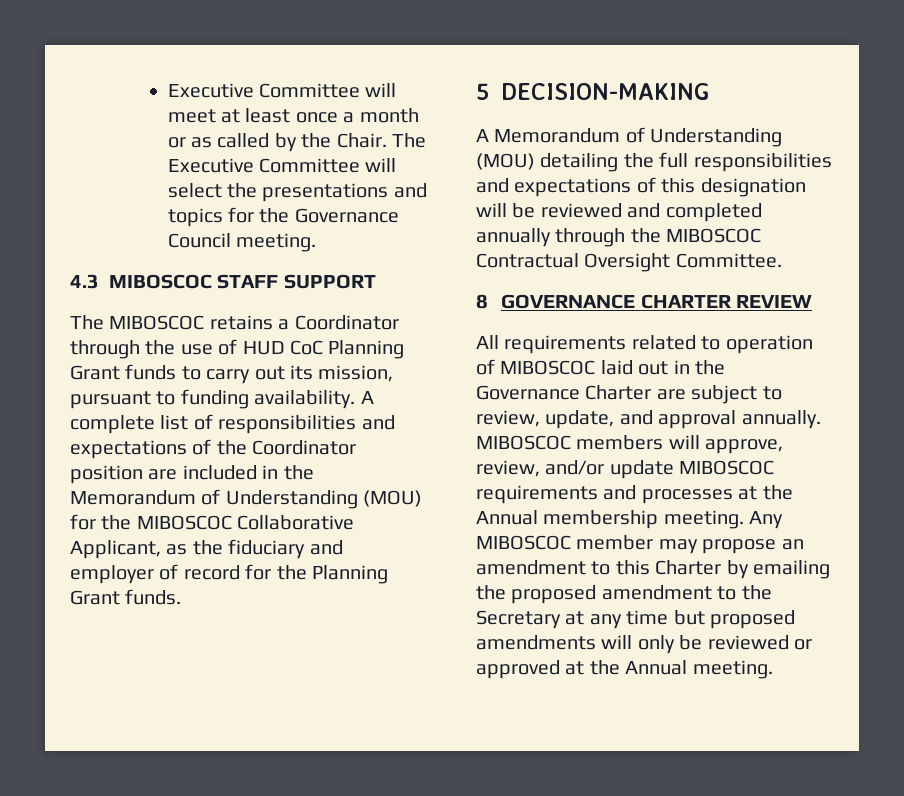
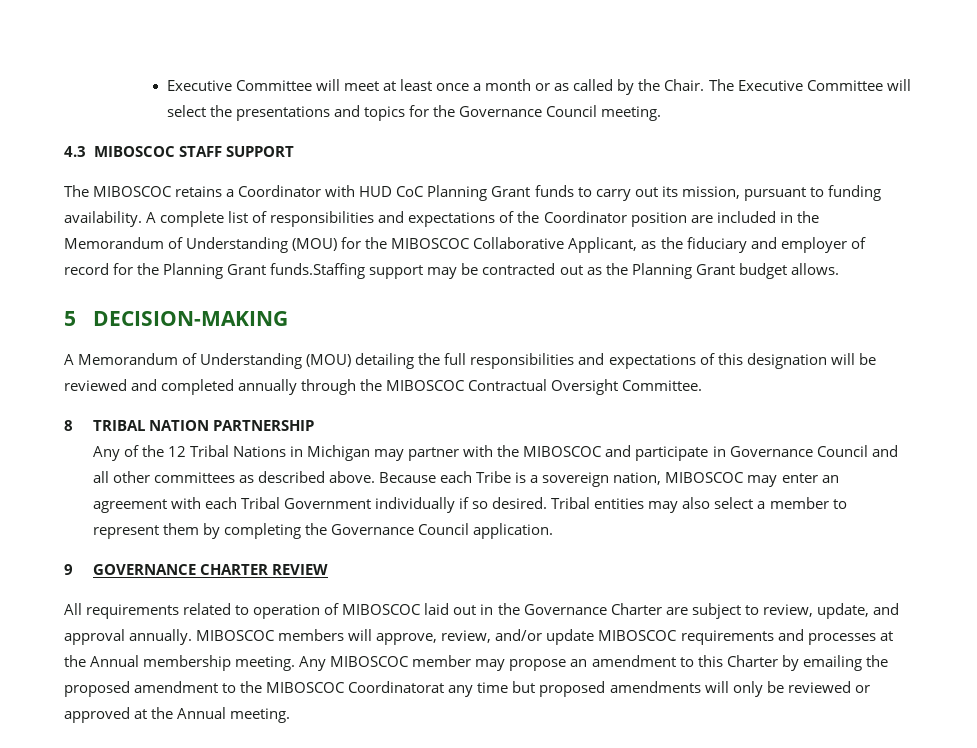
[70,339,238,359] through the use of -> [325,185,356,197] with
[125,589,182,605] funds. -> [270,263,839,279] funds.Staffing support may be contracted out as the Planning Grant budget allows.
(488, 301) none -> [92,420,314,431] [92,445,898,461] [92,471,839,487] [92,497,847,513] [92,523,554,539] [64,564,73,575] TRIBAL NATION PARTNERSHIP // Any of the 12 Tribal Nations in Michigan may partner with the MIBOSCOC and participate in Governance Council and all other committees as described above. Because each Tribe is a sovereign nation, MIBOSCOC may enter an agreement with each Tribal Government individually if so desired. Tribal entities may also select a member to represent them by completing the Governance Council application. // 9
[476,610,585,629] Secretary at -> [266,681,445,693] MIBOSCOC Coordinatorat

